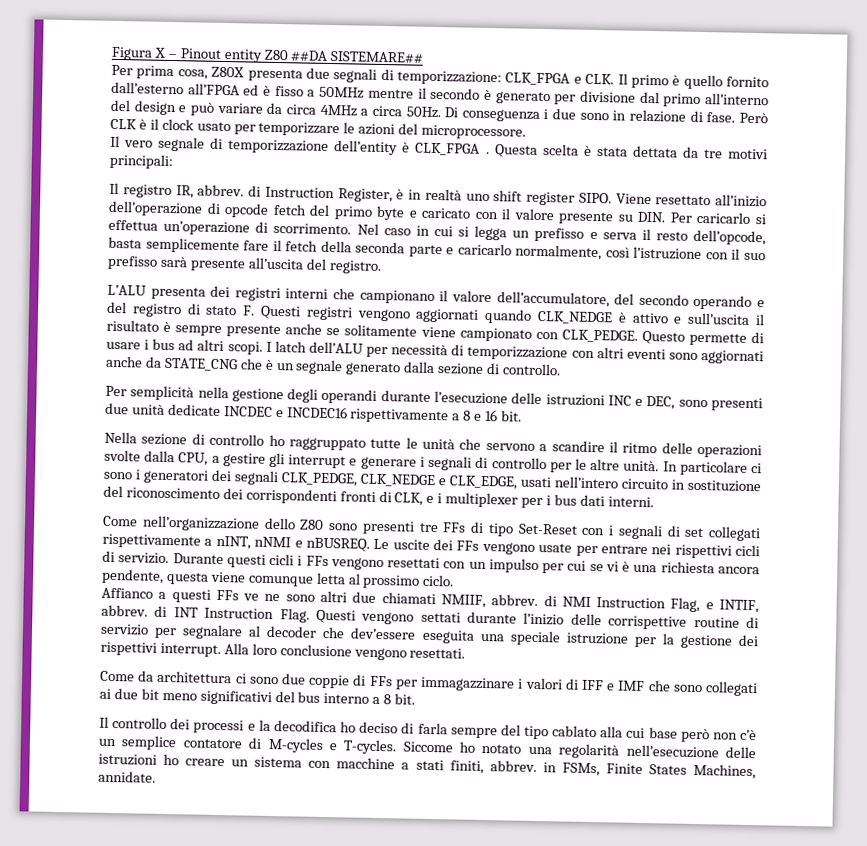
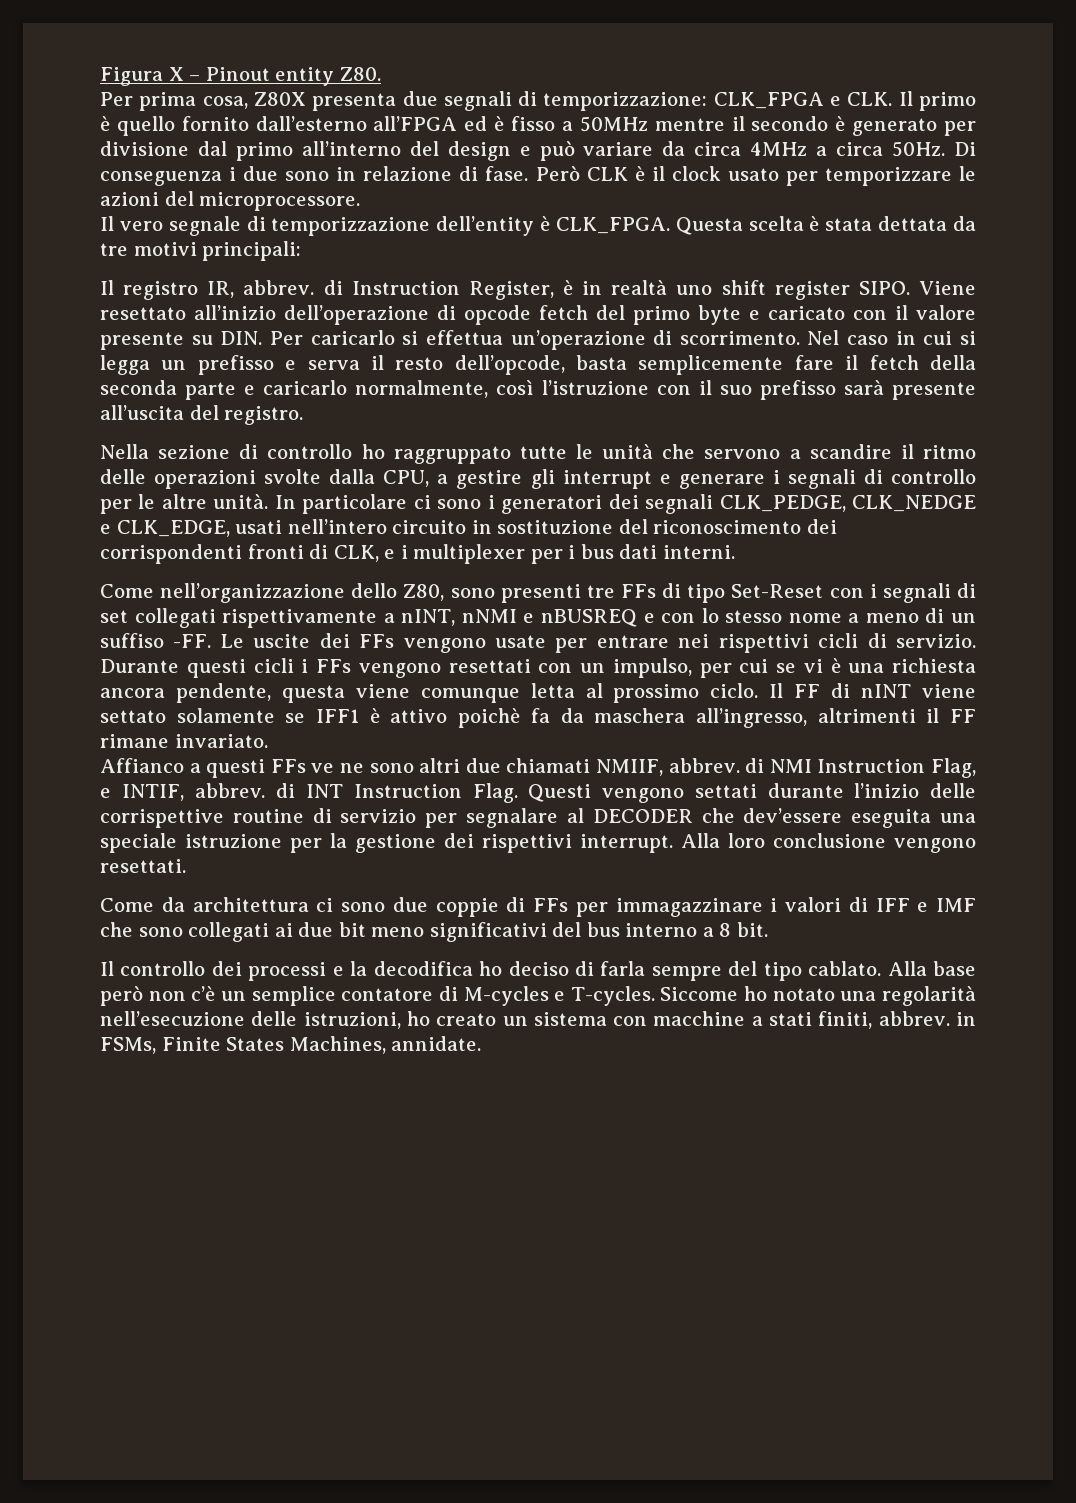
[263,49,424,64] Z80 ##DA SISTEMARE## -> [339,67,381,81] Z80.
[415,142,490,156] CLK_FPGA . -> [555,217,670,234] CLK_FPGA.
[107,284,766,310] [107,301,765,326] [106,319,765,346] [106,338,765,365] [106,355,562,376] [105,385,764,412] [105,402,523,424] // L’ALU presenta dei registri interni che campionano il valore dell’accumulatore, del secondo operando e del registro di stato F. Questi registri vengono aggiornati quando CLK_NEDGE è attivo e sull’uscita il risultato è sempre presente anche se solitamente viene campionato con CLK_PEDGE. Questo permette di usare i bus ad altri scopi. I latch dell’ALU per necessità di temporizzazione con altri eventi sono aggiornati anche da STATE_CNG che è un segnale generato dalla sezione di controllo. // Per semplicità nella gestione degli operandi durante l’esecuzione delle istruzioni INC e DEC, sono presenti due unità dedicate INCDEC e INCDEC16 rispettivamente a 8 e 16 bit. -> (304, 415) none
[299,519,325,530] Z80 -> [403,584,445,601] Z80,
[305,537,370,552] nBUSREQ. -> [540,608,976,627] [100,633,212,648] nBUSREQ e con lo stesso nome a meno di un suffiso -FF.
[488,558,539,573] impulso -> [612,658,692,678] impulso,
(455, 580) none -> [769,683,976,698] [100,708,977,728] [100,734,268,748] Il FF di nINT viene settato solamente se IFF1 è attivo poichè fa da maschera all’ingresso, altrimenti il FF rimane invariato.
[266,625,318,638] decoder -> [592,809,693,823] DECODER
[552,725,646,739] cablato alla cui -> [808,961,927,976] cablato. Alla
[98,753,226,767] istruzioni ho creare -> [303,1011,497,1029] istruzioni, ho creato

